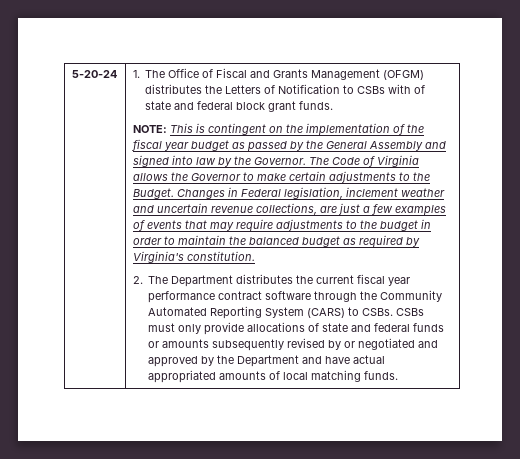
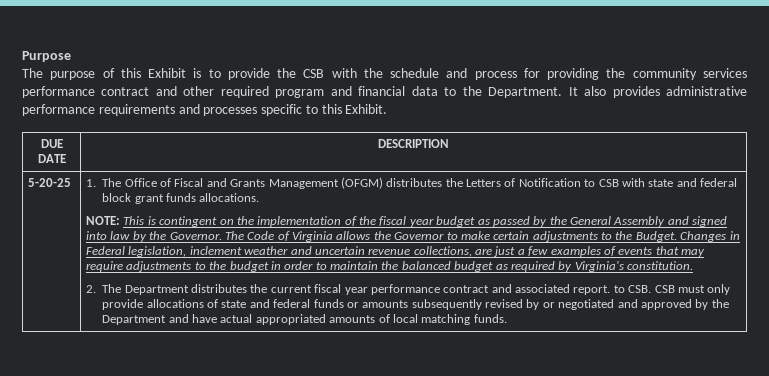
[71,70,117,78] 5-20-24 -> [22,51,71,62] [22,68,747,80] [22,86,747,98] [22,104,388,116] [40,139,63,148] [37,154,66,163] [378,139,449,148] [28,178,72,187] Purpose // The purpose of this Exhibit is to provide the CSB with the schedule and process for providing the community services performance contract and other required program and financial data to the Department. It also provides administrative performance requirements and processes specific to this Exhibit. // DUE DATE | DESCRIPTION // 5-20-25
[357,84,426,94] CSBs with of -> [598,178,645,187] CSB with
[299,101,334,110] funds. -> [166,193,260,202] funds allocations.
[265,290,443,302] [148,306,425,319] software through the Community Automated Reporting System (CARS) to CSBs. CSBs -> [491,284,675,295] and associated report. to CSB. CSB

